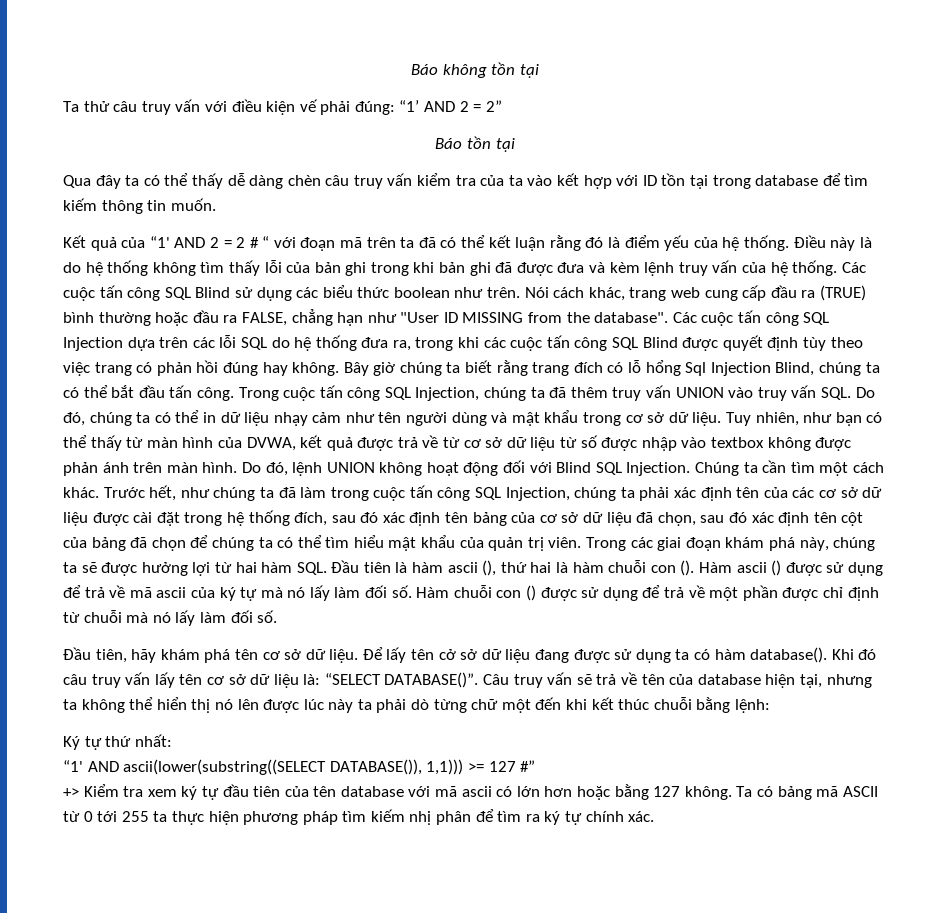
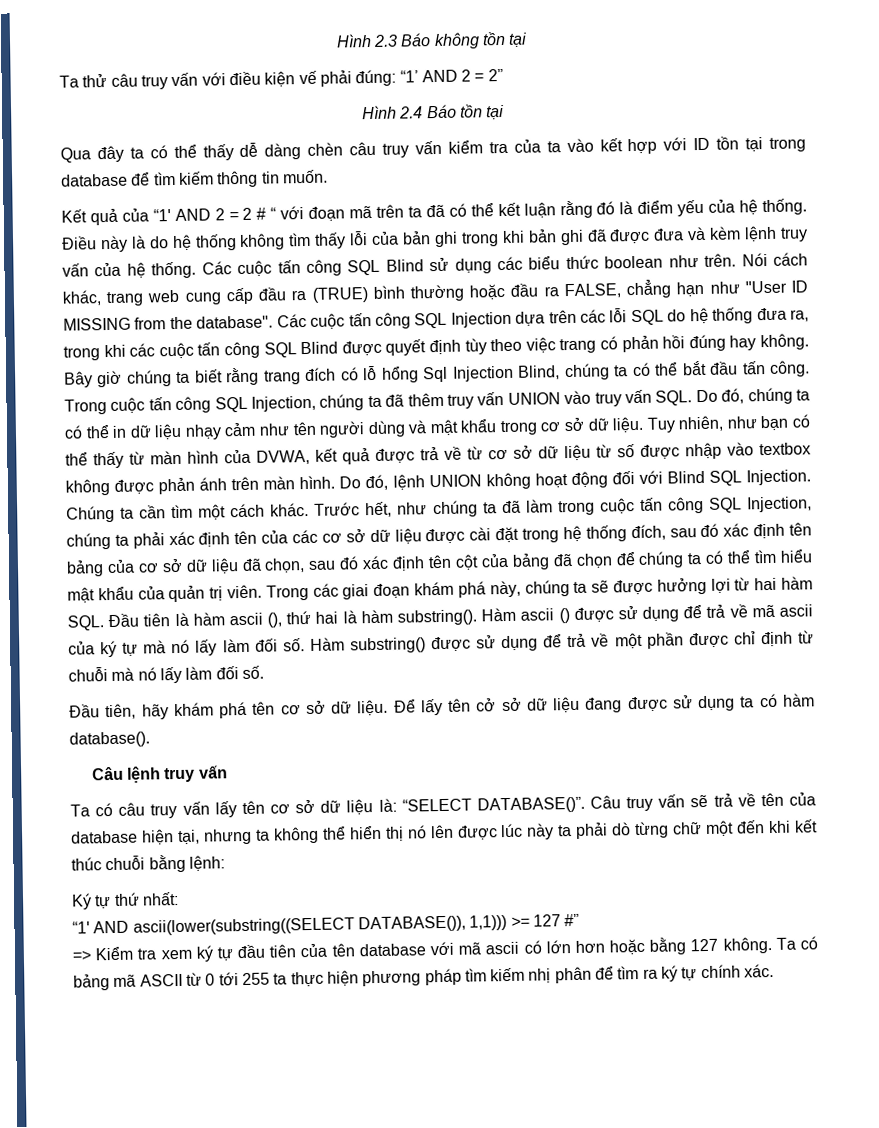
(411, 69) none -> [335,33,399,48] Hình 2.3
(502, 106) none -> [361,105,424,120] Hình 2.4
[608,560,695,576] chuỗi con (). -> [397,609,478,626] substring().
[453,585,537,601] chuỗi con () -> [349,637,426,654] substring()
[831,649,877,660] Khi đó -> [91,765,228,783] [70,802,114,817] // Câu lệnh truy vấn // Ta có
[63,788,79,797] +> -> [72,950,91,961] =>

